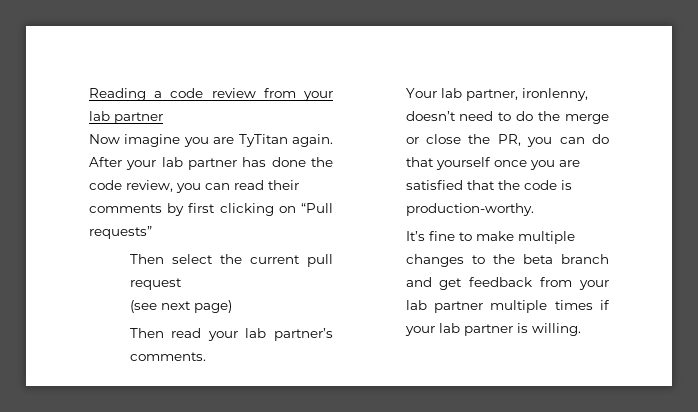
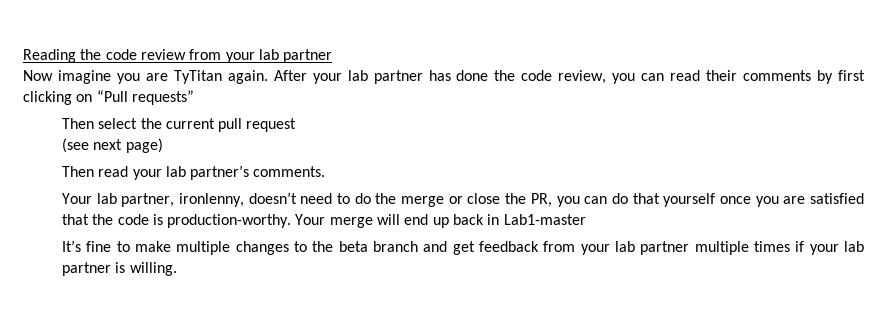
[154,91,163,98] a -> [80,49,102,60] the
(534, 209) none -> [295,214,586,228] Your merge will end up back in Lab1-master

